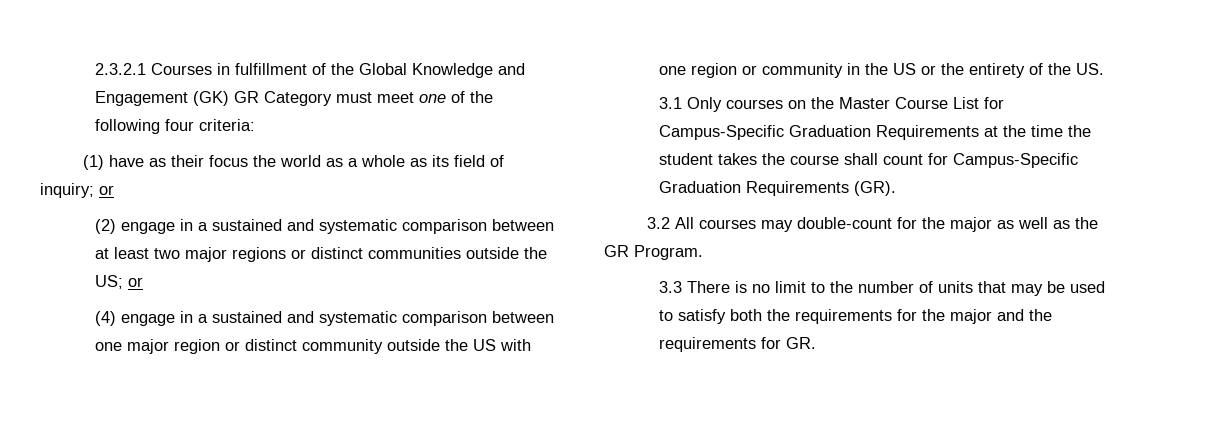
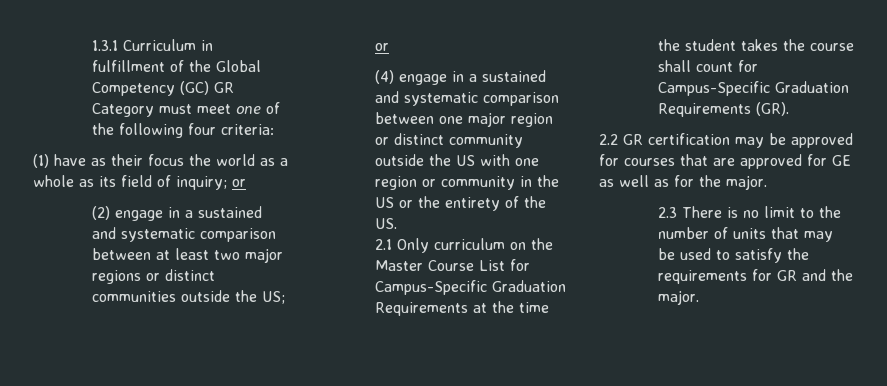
[95,63,213,75] 2.3.2.1 Courses -> [91,39,196,51] 1.3.1 Curriculum
[412,63,526,78] [95,91,230,106] Knowledge and Engagement (GK) -> [91,81,209,96] Competency (GC)
[659,97,784,112] 3.1 Only courses -> [374,238,505,253] 2.1 Only curriculum
[646,217,1098,232] [604,245,703,260] [659,281,683,293] 3.2 All courses may double-count for the major as well as the GR Program. // 3.3 -> [599,133,853,148] [599,154,851,169] [599,175,767,190] [657,207,677,218] 2.2 GR certification may be approved for courses that are approved for GE as well as for the major. // 2.3
[730,309,1053,324] [659,337,817,352] both the requirements for the major and the requirements for GR. -> [786,248,809,260] [657,269,853,284] [657,290,699,305] the requirements for GR and the major.

